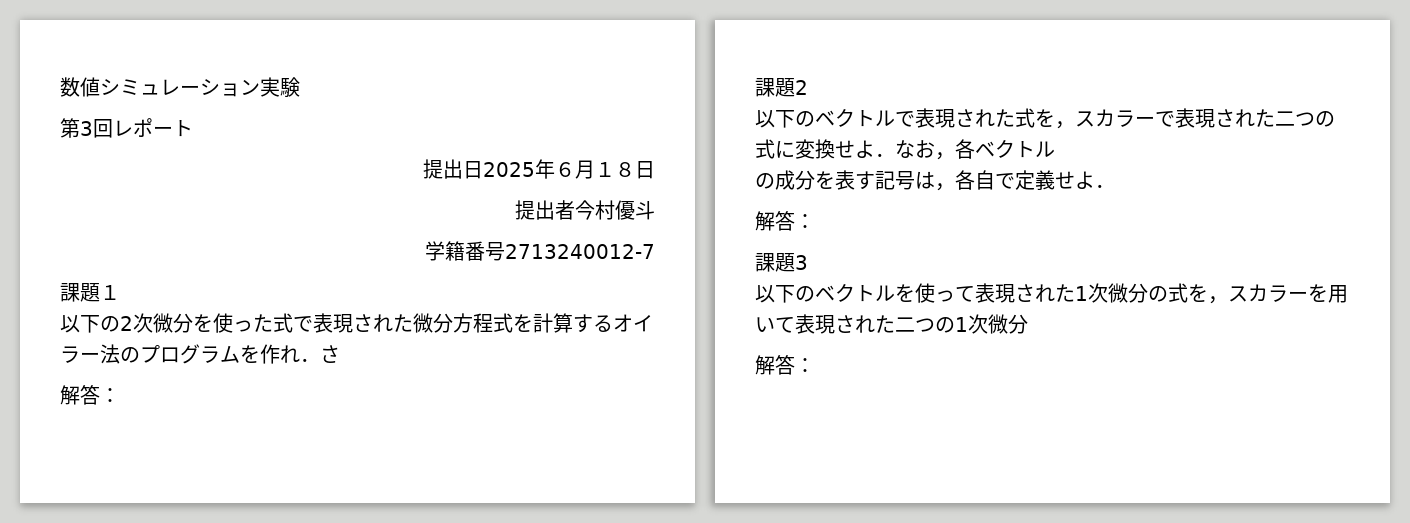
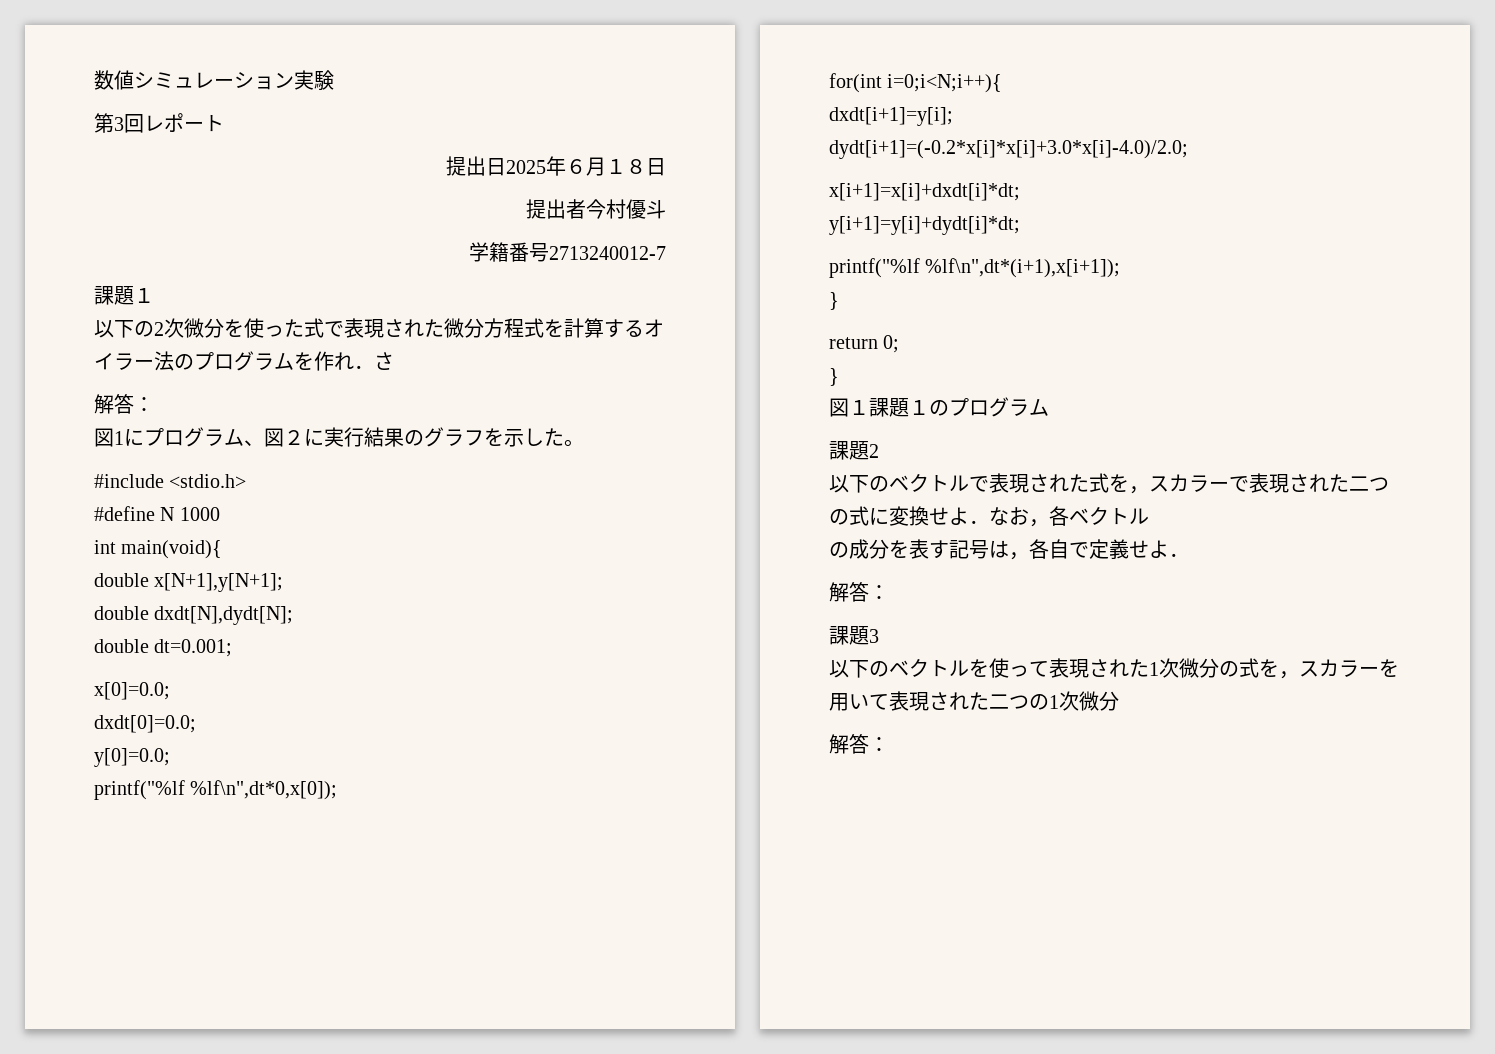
(120, 395) none -> [94,427,584,447] [94,474,247,488] [94,506,220,521] [94,540,223,559] [94,573,284,592] [94,606,294,625] [94,639,233,657] [94,682,170,700] [94,715,196,733] [94,748,170,767] [94,780,338,800] [829,73,1003,93] [829,107,953,126] [829,140,1188,159] [829,183,1020,201] [829,216,1020,235] [829,258,1121,278] [829,292,839,310] [829,335,900,353] [829,368,839,386] [829,397,1049,417] // 図1にプログラム、図２に実行結果のグラフを示した。 // #include <stdio.h> // #define N 1000 // int main(void){ // double x[N+1],y[N+1]; // double dxdt[N],dydt[N]; // double dt=0.001; // x[0]=0.0; // dxdt[0]=0.0; // y[0]=0.0; // printf("%lf %lf\n",dt*0,x[0]); // for(int i=0;i<N;i++){ // dxdt[i+1]=y[i]; // dydt[i+1]=(-0.2*x[i]*x[i]+3.0*x[i]-4.0)/2.0; // x[i+1]=x[i]+dxdt[i]*dt; // y[i+1]=y[i]+dydt[i]*dt; // printf("%lf %lf\n",dt*(i+1),x[i+1]); // } // return 0; // } // 図１課題１のプログラム

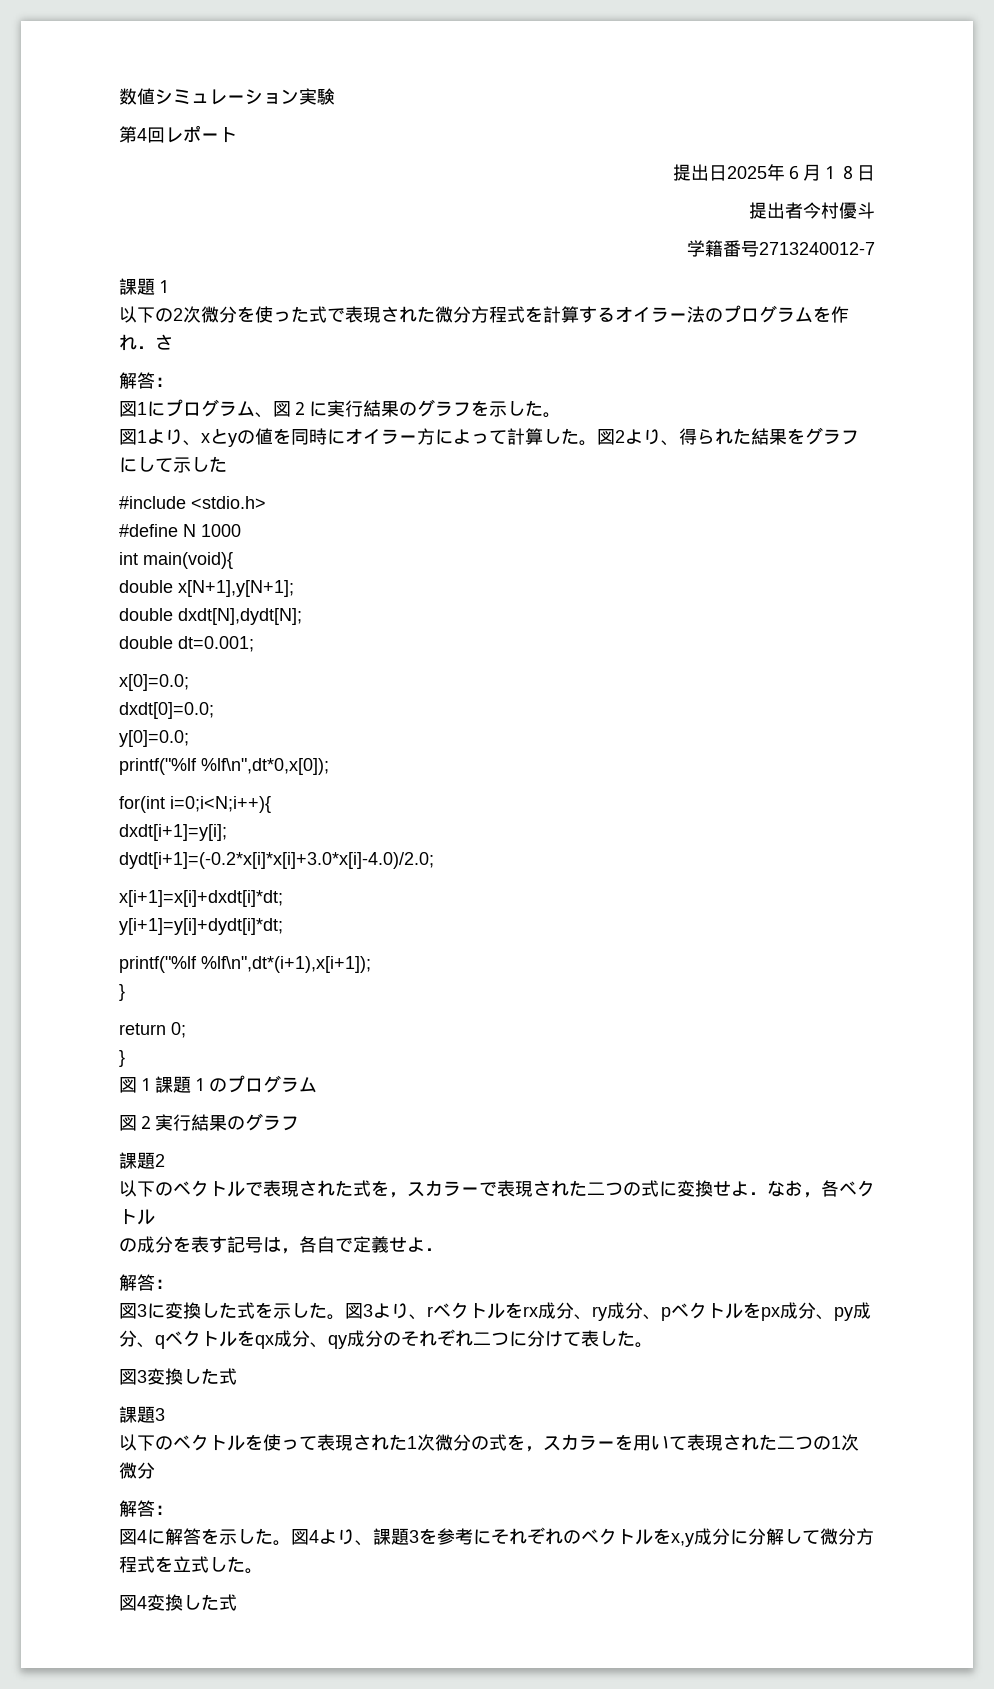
[114,117,124,131] 3 -> [137,128,147,141] 4
(584, 443) none -> [119,427,859,447] [119,456,227,473] // 図1より、xとyの値を同時にオイラー方によって計算した。図2より、得られた結果をグラフにして示した
(1049, 407) none -> [119,1113,299,1131] // 図２実行結果のグラフ
(889, 592) none -> [119,1302,871,1321] [119,1329,653,1349] [119,1368,237,1385] // 図3に変換した式を示した。図3より、rベクトルをrx成分、ry成分、pベクトルをpx成分、py成分、qベクトルをqx成分、qy成分のそれぞれ二つに分けて表した。 // 図3変換した式
(889, 744) none -> [119,1527,874,1547] [119,1556,263,1574] [119,1594,237,1611] // 図4に解答を示した。図4より、課題3を参考にそれぞれのベクトルをx,y成分に分解して微分方程式を立式した。 // 図4変換した式

